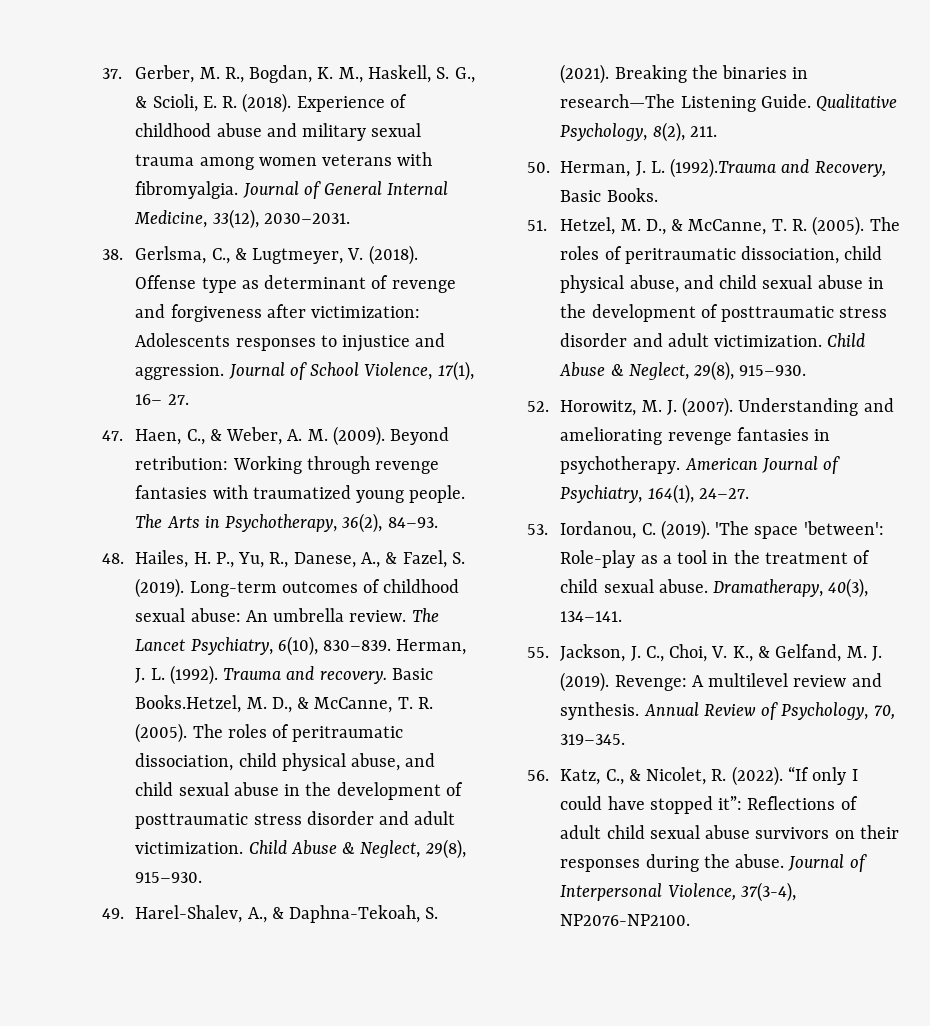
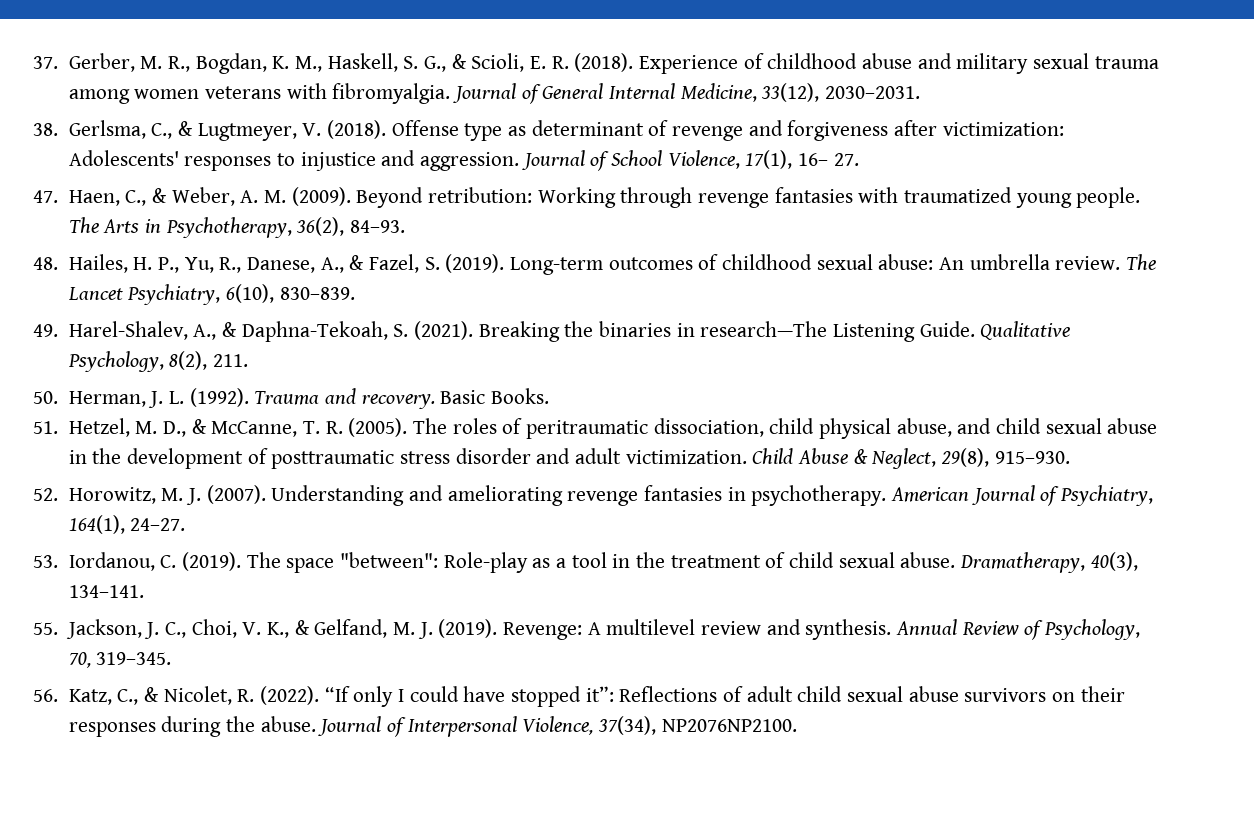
[135,333,231,347] Adolescents -> [68,150,179,166] Adolescents'
[396,639,467,655] [135,665,434,685] [135,695,434,713] [135,723,404,743] [135,753,436,771] [135,782,464,800] [135,811,456,829] [135,839,466,859] [135,872,203,883] Herman, J. L. (1992). Trauma and recovery. Basic Books.Hetzel, M. D., & McCanne, T. R. (2005). The roles of peritraumatic dissociation, child physical abuse, and child sexual abuse in the development of posttraumatic stress disorder and adult victimization. Child Abuse & Neglect, 29(8), 915–930. -> (355, 293) none
[670,158,886,178] (1992).Trauma and Recovery, -> [189,388,435,409] (1992). Trauma and recovery.
[715,521,884,539] 'The space 'between': -> [246,552,438,573] The space "between":
[740,882,796,902] [560,914,691,926] 37(3-4), NP2076-NP2100. -> [597,716,797,735] 37(34), NP2076NP2100.

